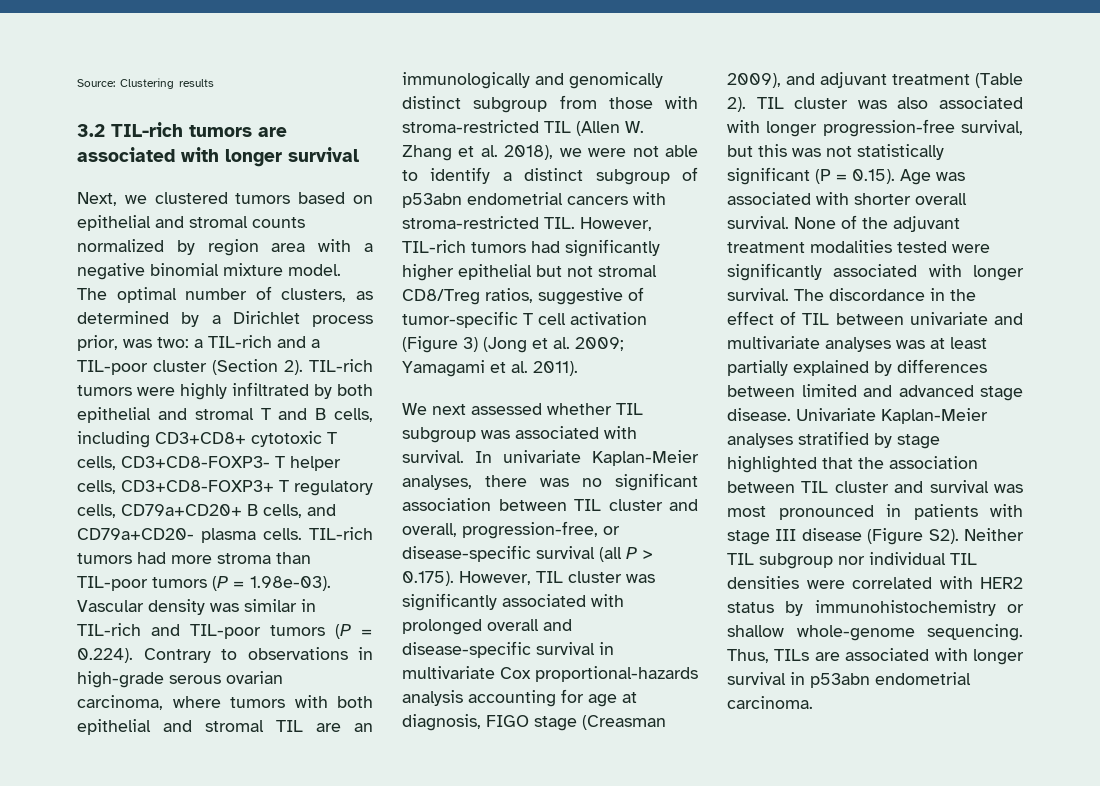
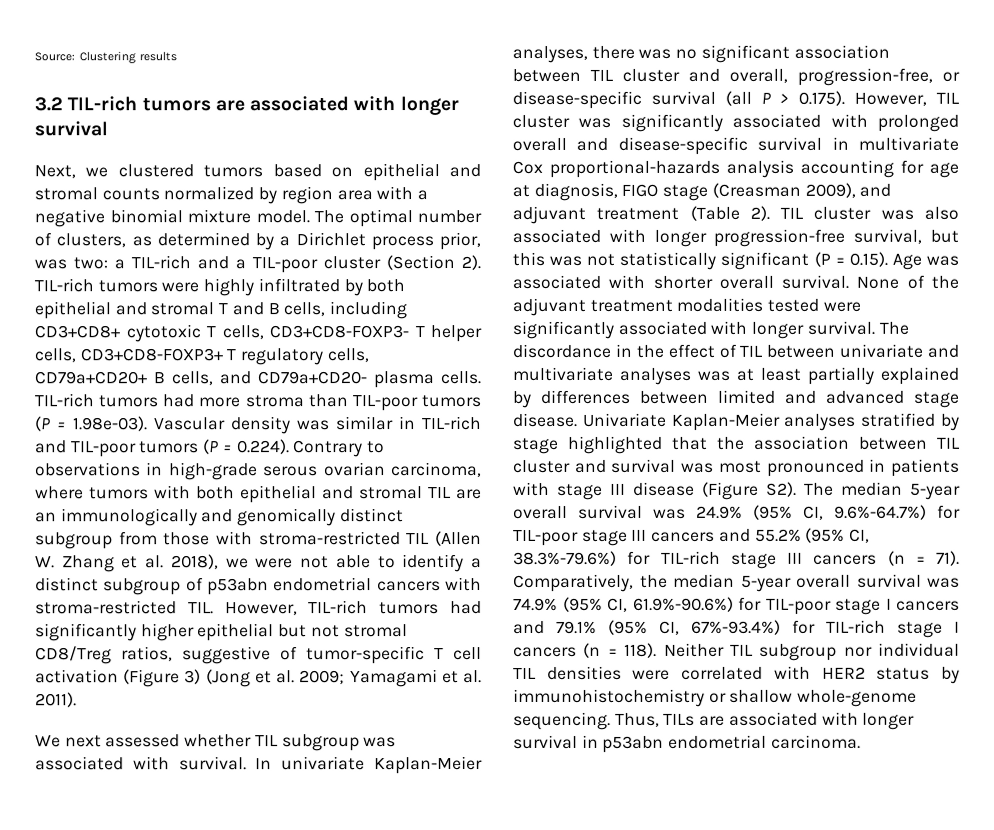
(959, 536) none -> [804,481,961,500] [513,504,961,520] [513,527,871,546] [513,550,960,569] [513,573,960,592] [513,596,960,615] [513,619,960,638] [513,642,658,658] The median 5-year overall survival was 24.9% (95% CI, 9.6%-64.7%) for TIL-poor stage III cancers and 55.2% (95% CI, 38.3%-79.6%) for TIL-rich stage III cancers (n = 71). Comparatively, the median 5-year overall survival was 74.9% (95% CI, 61.9%-90.6%) for TIL-poor stage I cancers and 79.1% (95% CI, 67%-93.4%) for TIL-rich stage I cancers (n = 118).

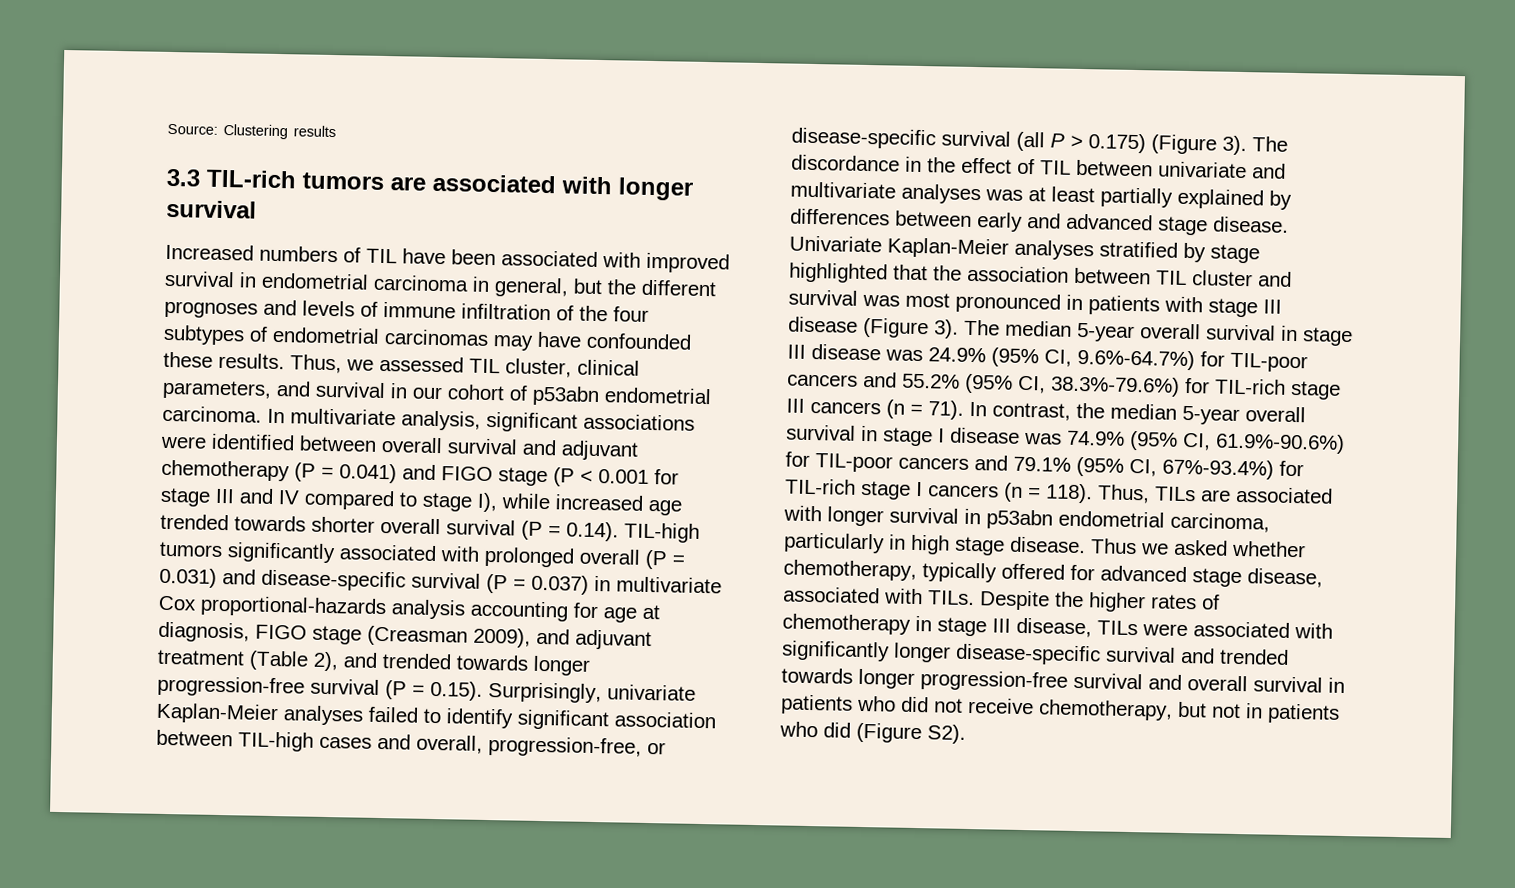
[34,97,63,112] 3.2 -> [166,168,201,187] 3.3
[34,163,482,182] [34,186,429,205] [34,209,482,228] [34,232,481,251] [34,255,481,274] [34,278,406,297] [34,301,408,320] [34,324,482,343] [34,348,369,366] [34,371,481,389] [34,393,482,412] [35,416,482,435] [35,439,386,458] [35,462,482,481] [35,485,482,504] [35,508,404,527] [35,531,482,550] [35,554,483,573] [35,577,482,596] [35,600,483,616] [35,623,408,642] [35,646,482,665] [35,669,483,688] [35,692,77,708] [35,734,397,752] [35,756,484,775] [512,44,890,63] [512,67,960,86] [512,90,960,109] [512,114,612,128] Next, we clustered tumors based on epithelial and stromal counts normalized by region area with a negative binomial mixture model. The optimal number of clusters, as determined by a Dirichlet process prior, was two: a TIL-rich and a TIL-poor cluster (Section 2). TIL-rich tumors were highly infiltrated by both epithelial and stromal T and B cells, including CD3+CD8+ cytotoxic T cells, CD3+CD8-FOXP3- T helper cells, CD3+CD8-FOXP3+ T regulatory cells, CD79a+CD20+ B cells, and CD79a+CD20- plasma cells. TIL-rich tumors had more stroma than TIL-poor tumors (P = 1.98e-03). Vascular density was similar in TIL-rich and TIL-poor tumors (P = 0.224). Contrary to observations in high-grade serous ovarian carcinoma, where tumors with both epithelial and stromal TIL are an immunologically and genomically distinct subgroup from those with stroma-restricted TIL (Allen W. Zhang et al. 2018), we were not able to identify a distinct subgroup of p53abn endometrial cancers with stroma-restricted TIL. However, TIL-rich tumors had significantly higher epithelial but not stromal CD8/Treg ratios, suggestive of tumor-specific T cell activation (Figure 3) (Jong et al. 2009; Yamagami et al. 2011). // We next assessed whether TIL subgroup was associated with survival. In univariate Kaplan-Meier analyses, there was no significant association between TIL cluster and overall, progression-free, or disease-specific survival (all P > 0.175). However, TIL cluster was -> [165,243,730,274] [164,270,717,298] [164,299,649,322] [163,324,692,351] [163,351,640,378] [162,379,712,407] [162,405,695,433] [160,433,639,461] [161,459,679,487] [160,487,682,516] [160,513,700,543] [159,541,223,558] Increased numbers of TIL have been associated with improved survival in endometrial carcinoma in general, but the different prognoses and levels of immune infiltration of the four subtypes of endometrial carcinomas may have confounded these results. Thus, we assessed TIL cluster, clinical parameters, and survival in our cohort of p53abn endometrial carcinoma. In multivariate analysis, significant associations were identified between overall survival and adjuvant chemotherapy (P = 0.041) and FIGO stage (P < 0.001 for stage III and IV compared to stage I), while increased age trended towards shorter overall survival (P = 0.14). TIL-high tumors
[576,136,823,155] and disease-specific survival -> [645,549,685,570] [159,567,589,595] (P = 0.031) and disease-specific survival (P = 0.037)
[749,205,959,221] [512,228,959,247] [512,251,959,270] [512,274,959,289] [512,297,861,316] [512,320,875,339] 2). TIL cluster was also associated with longer progression-free survival, but this was not statistically significant (P = 0.15). Age was associated with shorter overall survival. None of the adjuvant treatment modalities tested were significantly associated with longer survival. -> [313,651,590,676] [157,675,696,704] [156,702,716,731] [156,729,666,758] [791,127,1247,156] 2), and trended towards longer progression-free survival (P = 0.15). Surprisingly, univariate Kaplan-Meier analyses failed to identify significant association between TIL-high cases and overall, progression-free, or disease-specific survival (all P > 0.175) (Figure 3).
[717,389,775,404] limited -> [977,212,1023,232] early
[766,481,797,497] S2). -> [934,319,959,339] 3).
(643, 511) none -> [1281,325,1353,347] [787,343,881,361] in stage III disease
[581,529,648,546] stage III -> (1308, 362) none
[513,573,634,592] Comparatively, -> [969,401,1071,421] In contrast,
(922, 580) none -> [861,425,1020,447] in stage I disease
[835,598,892,615] stage I -> (893, 463) none
[663,642,960,661] [513,665,960,684] [513,688,918,707] [513,711,611,730] Neither TIL subgroup nor individual TIL densities were correlated with HER2 status by immunohistochemistry or shallow whole-genome sequencing. -> (1093, 493) none
[770,734,861,749] carcinoma. -> [1170,512,1270,533] [783,532,1306,558] [783,559,1323,588] [783,586,1220,613] [782,613,1333,639] [781,640,1289,666] [781,667,1345,694] [780,694,1340,724] [779,721,966,744] carcinoma, particularly in high stage disease. Thus we asked whether chemotherapy, typically offered for advanced stage disease, associated with TILs. Despite the higher rates of chemotherapy in stage III disease, TILs were associated with significantly longer disease-specific survival and trended towards longer progression-free survival and overall survival in patients who did not receive chemotherapy, but not in patients who did (Figure S2).

